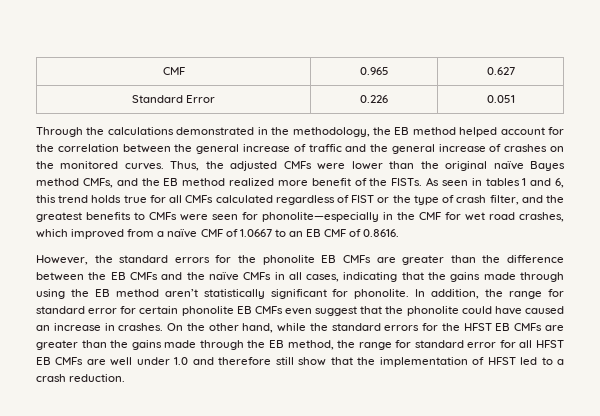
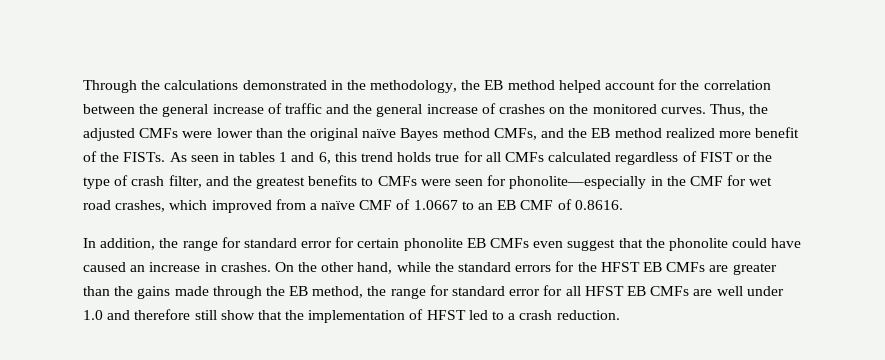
[162,67,185,75] [359,67,389,75] [486,67,515,75] [131,95,216,103] [360,95,388,103] [486,95,515,103] CMF | 0.965 | 0.627 // Standard Error | 0.226 | 0.051 // -> (83, 86) none
[36,255,565,265] [36,272,564,282] [36,289,410,299] However, the standard errors for the phonolite EB CMFs are greater than the difference between the EB CMFs and the naïve CMFs in all cases, indicating that the gains made through using the EB method aren’t statistically significant for phonolite. -> (623, 205) none

